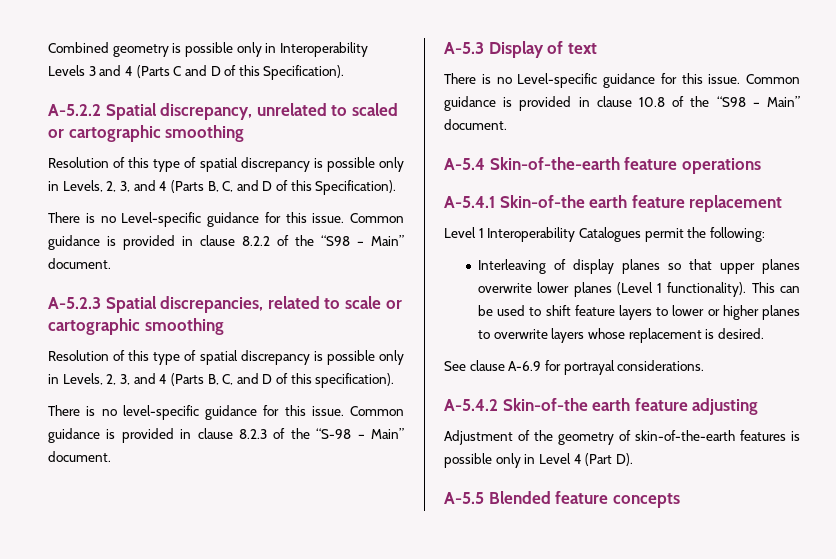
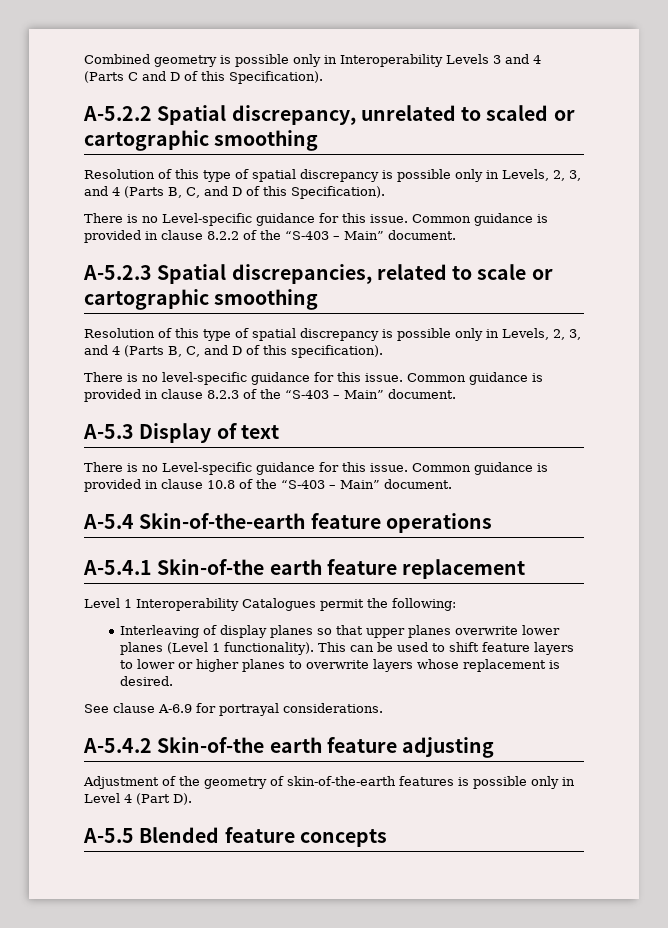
[321,235,350,246] “S98 -> [285,231,329,240] “S-403
[316,428,352,439] “S-98 -> [285,390,329,399] “S-403
[716,96,746,107] “S98 -> [281,480,325,489] “S-403

